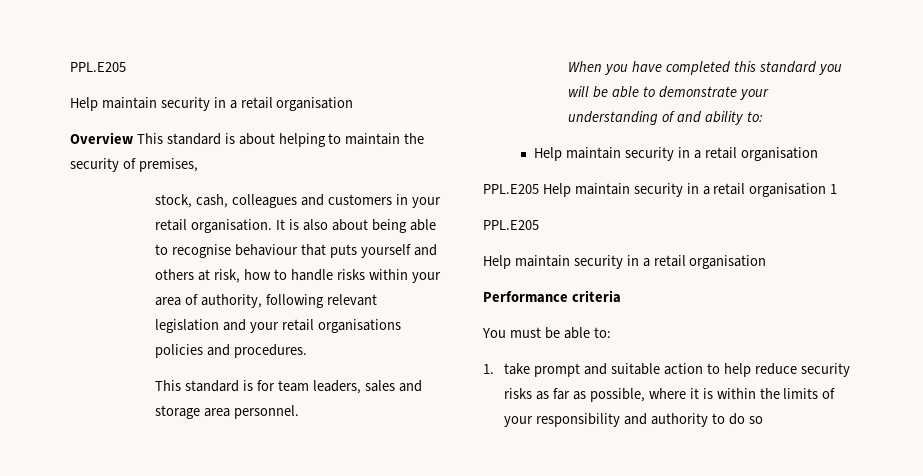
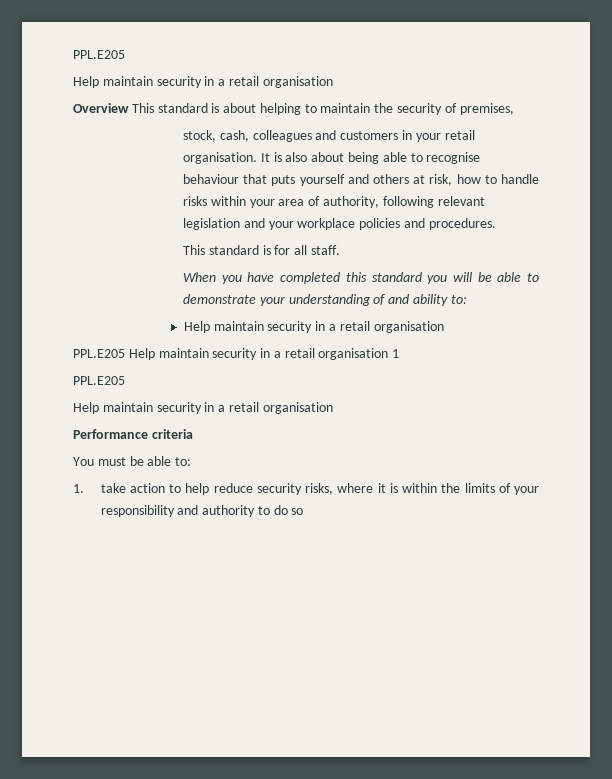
[282,319,401,333] retail organisations -> [297,218,356,230] workplace
[277,380,422,394] [155,405,300,419] team leaders, sales and storage area personnel. -> [294,245,340,255] all staff.
[534,363,661,377] prompt and suitable -> (126, 488) none
[504,388,645,402] risks as far as possible, -> [305,483,334,495] risks,

